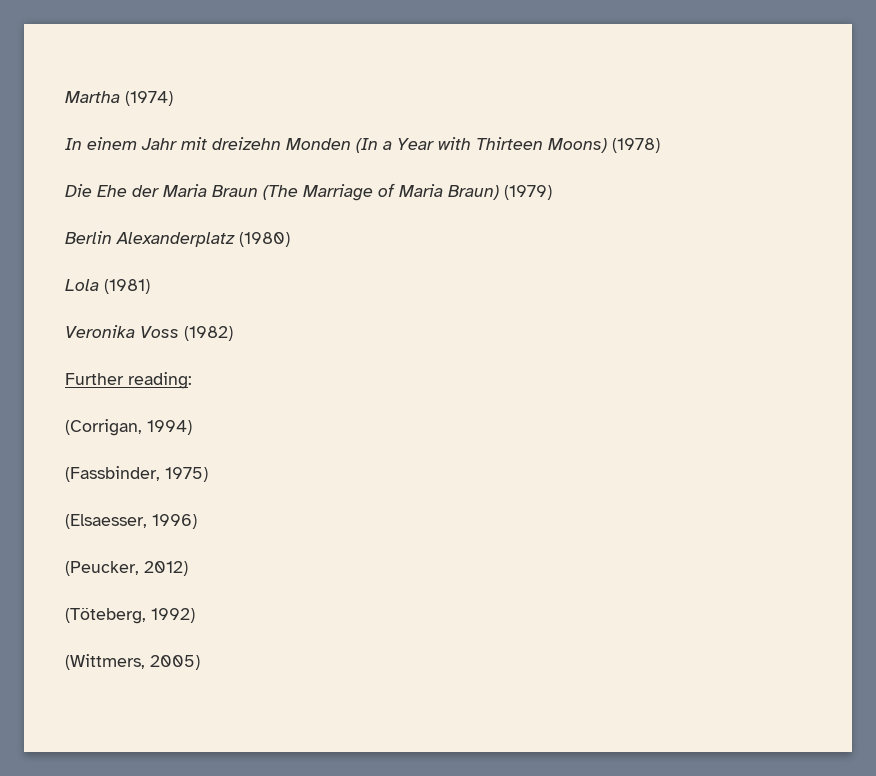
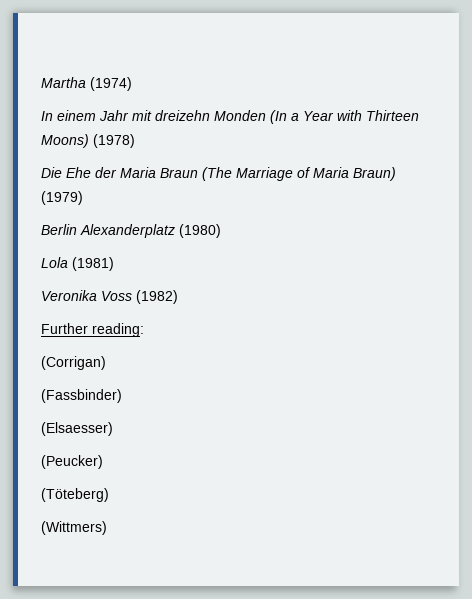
[65,419,192,436] [65,466,208,482] [65,514,197,529] [65,561,188,576] [65,607,195,624] [65,654,200,670] (Corrigan, 1994) // (Fassbinder, 1975) // (Elsaesser, 1996) // (Peucker, 2012) // (Töteberg, 1992) // (Wittmers, 2005) -> [41,356,106,370] [41,389,122,403] [41,422,113,436] [41,455,103,469] [41,488,109,502] [41,521,107,535] (Corrigan) // (Fassbinder) // (Elsaesser) // (Peucker) // (Töteberg) // (Wittmers)

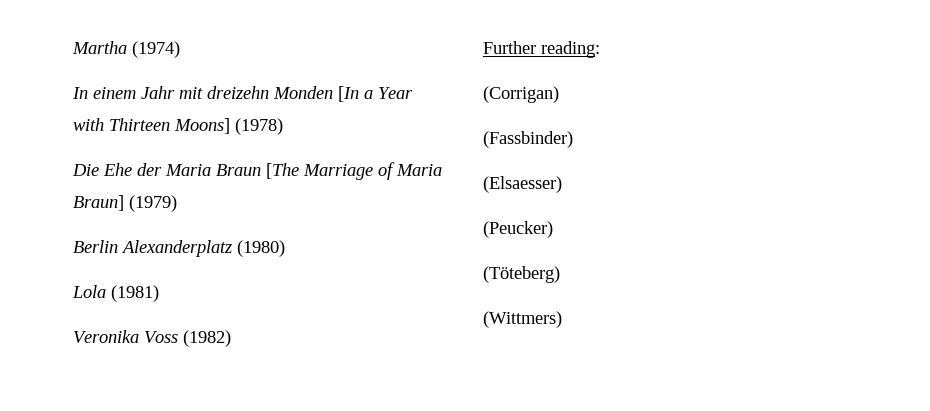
[270,110,287,124] (In -> [338,86,359,102] [In
[41,134,89,148] Moons) -> [174,118,230,134] Moons]
[202,167,232,181] (The -> [266,163,299,179] [The
[353,167,396,181] Braun) -> [73,195,124,211] Braun]

